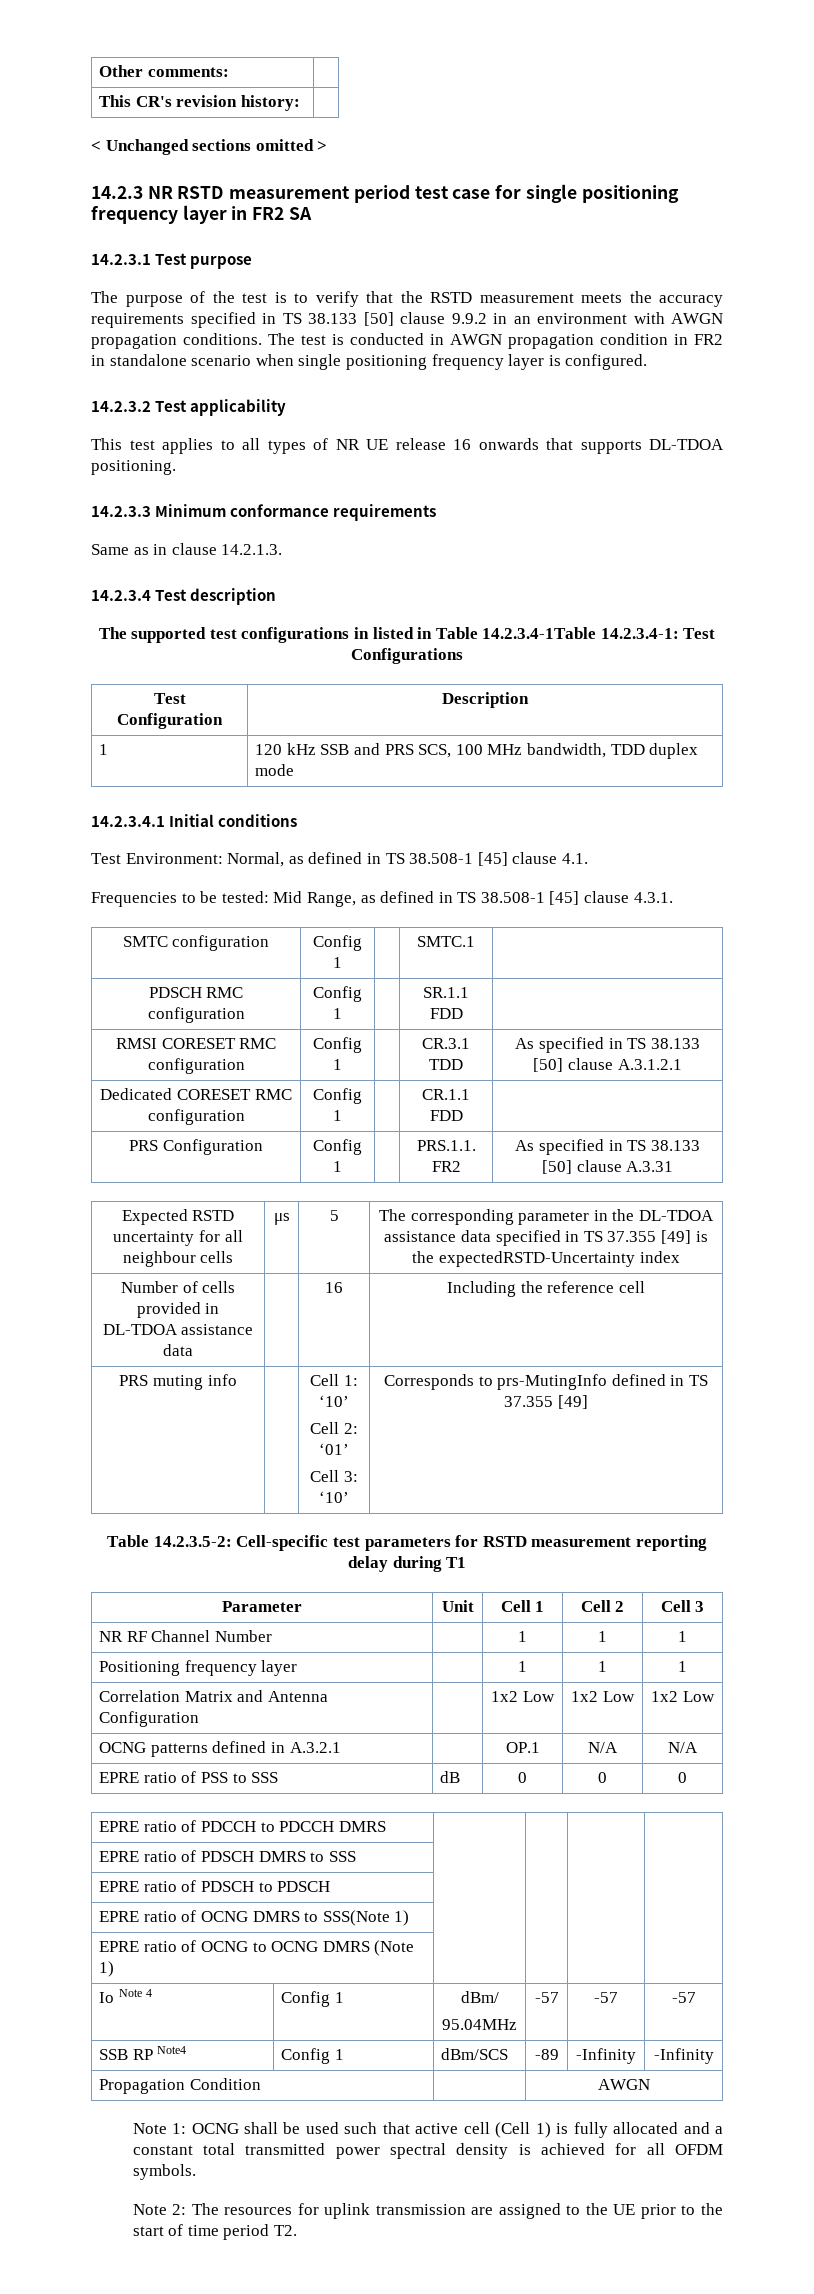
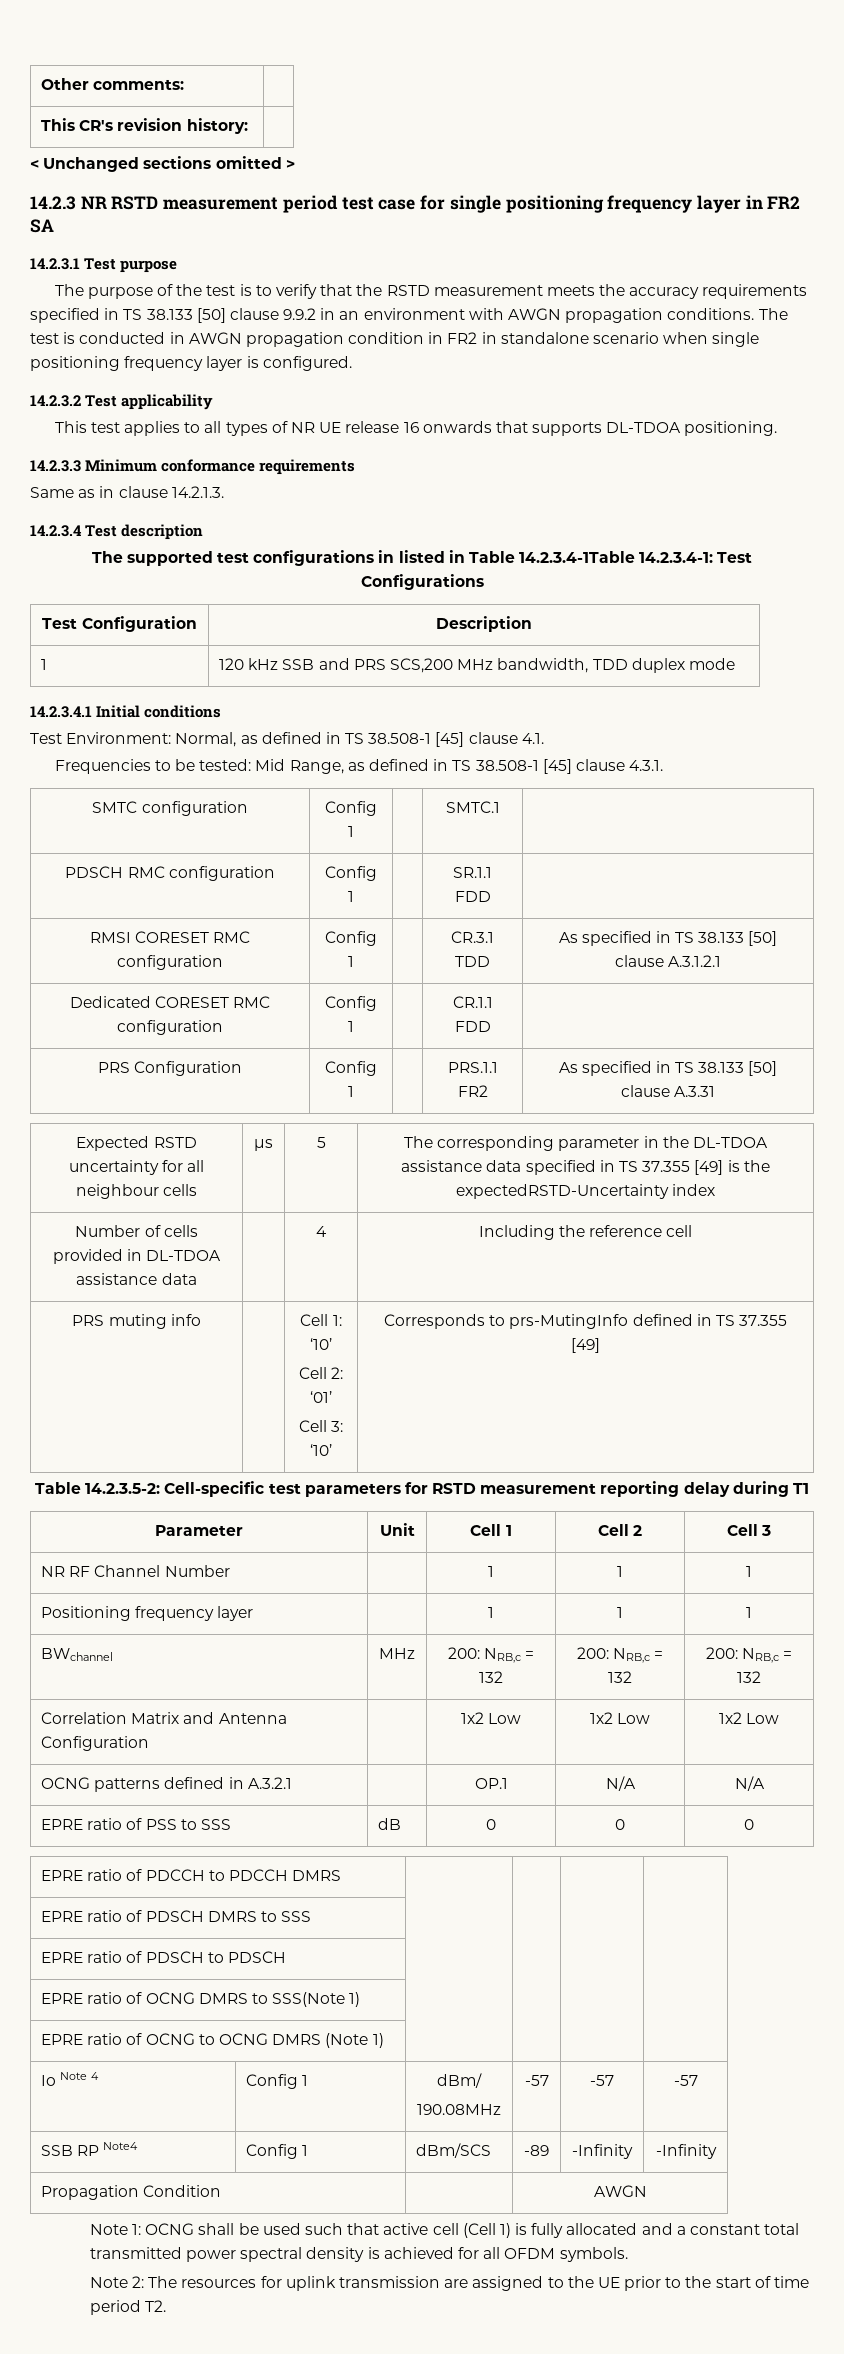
[418,744,483,758] SCS, 100 -> [389,658,453,673] SCS,200
[416,1140,476,1151] PRS.1.1. -> [447,1062,498,1073] PRS.1.1
[325,1282,343,1293] 16 -> [316,1226,327,1237] 4
(687, 1666) none -> [41,1648,114,1661] [379,1648,415,1659] [447,1647,535,1663] [479,1671,503,1683] [576,1647,664,1663] [608,1671,632,1683] [705,1647,793,1663] [737,1671,761,1683] // BWchannel | MHz | 200: NRB,c = 132 | 200: NRB,c = 132 | 200: NRB,c = 132
[442,2019,517,2030] 95.04MHz -> [417,2104,501,2115] 190.08MHz

